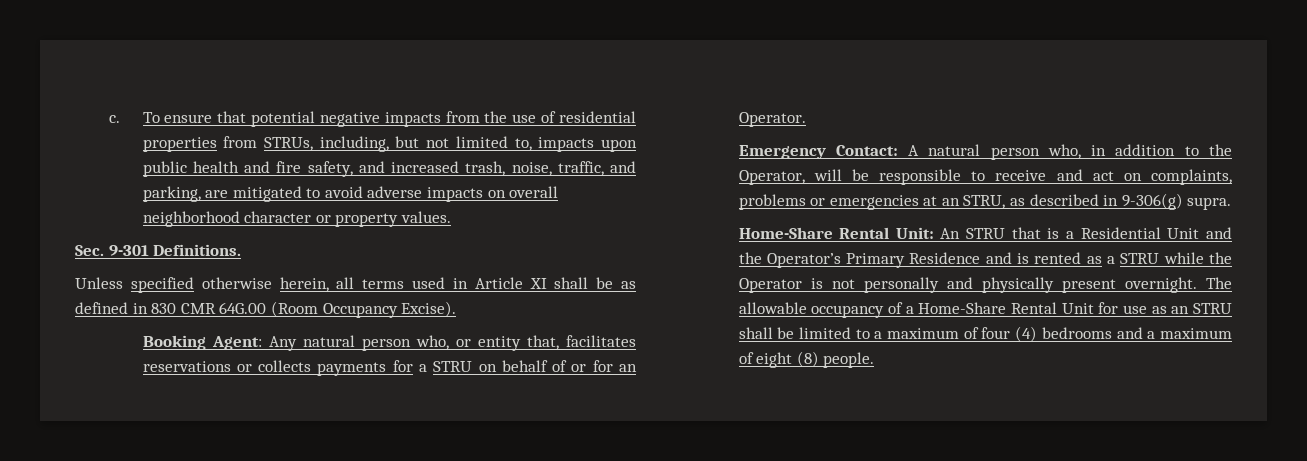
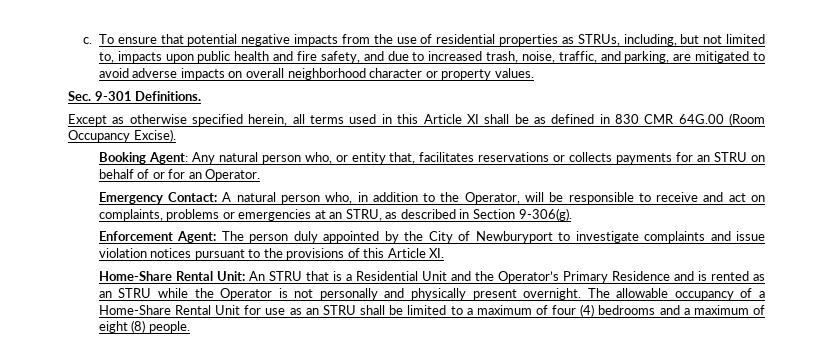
[223,136,258,148] from -> [561,37,574,44] as
(385, 167) none -> [387,51,425,61] due to
[75,277,272,293] Unless specified otherwise -> [68,114,244,126] Except as otherwise specified
(468, 283) none -> [397,114,419,124] this
[418,364,427,372] a -> [697,155,711,162] an
[1121,193,1232,210] 9-306(g) supra. -> [472,208,572,221] [98,231,766,243] [98,248,445,260] Section 9-306(g). // Enforcement Agent: The person duly appointed by the City of Newburyport to investigate complaints and issue violation notices pursuant to the provisions of this Article XI.
[1107,256,1116,264] a -> [98,291,112,298] an

